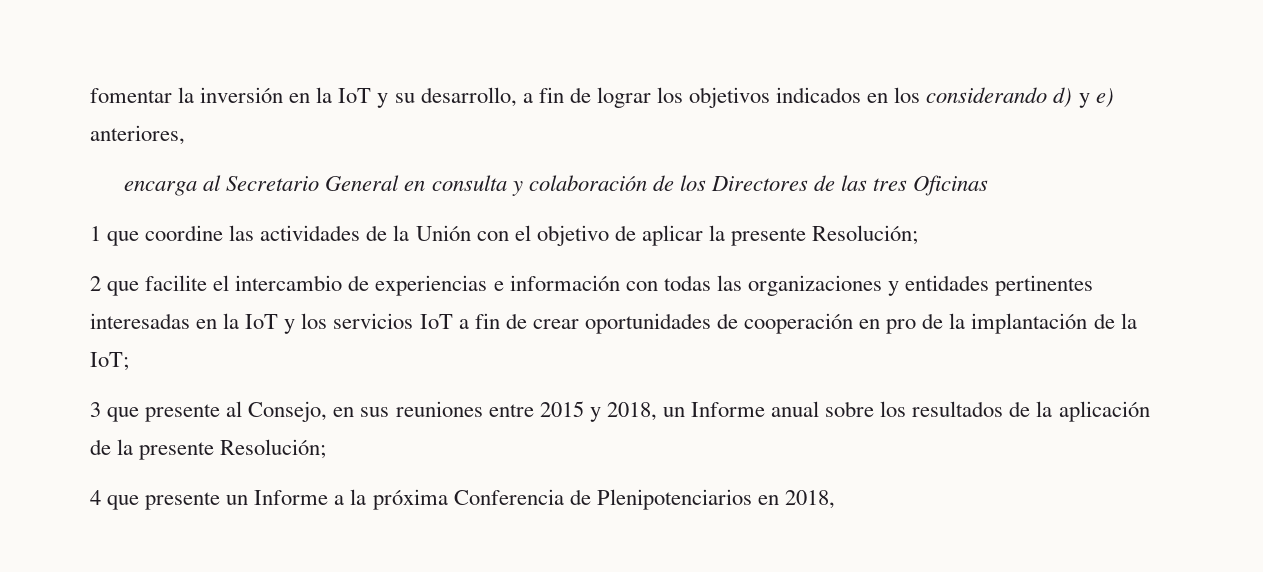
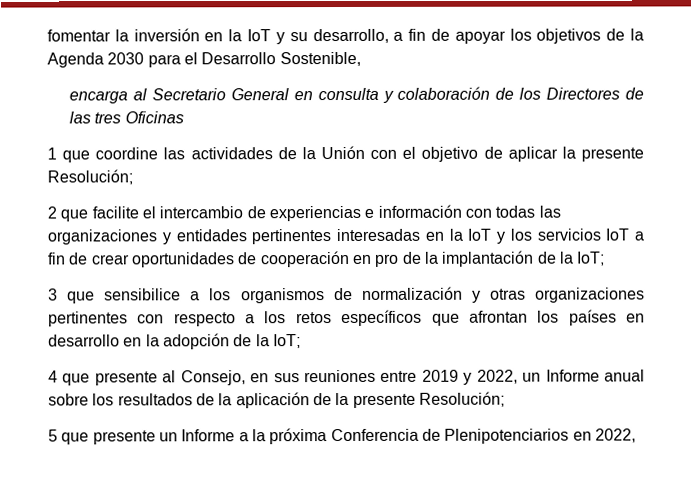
[596,87,651,108] lograr -> [454,30,506,44] apoyar
[776,87,1114,108] [90,125,185,145] indicados en los considerando d) y e) anteriores, -> [606,28,644,41] [47,51,361,68] de la Agenda 2030 para el Desarrollo Sostenible,
(140, 414) none -> [104,286,646,304] [48,309,646,327] [48,333,301,350] [48,370,91,386] sensibilice a los organismos de normalización y otras organizaciones pertinentes con respecto a los retos específicos que afrontan los países en desarrollo en la adopción de la IoT; // 4 que
[539,401,657,422] 2015 y 2018, -> [421,369,518,385] 2019 y 2022,
[90,490,101,505] 4 -> [48,429,58,442] 5
[784,490,835,509] 2018, -> [594,428,636,443] 2022,

